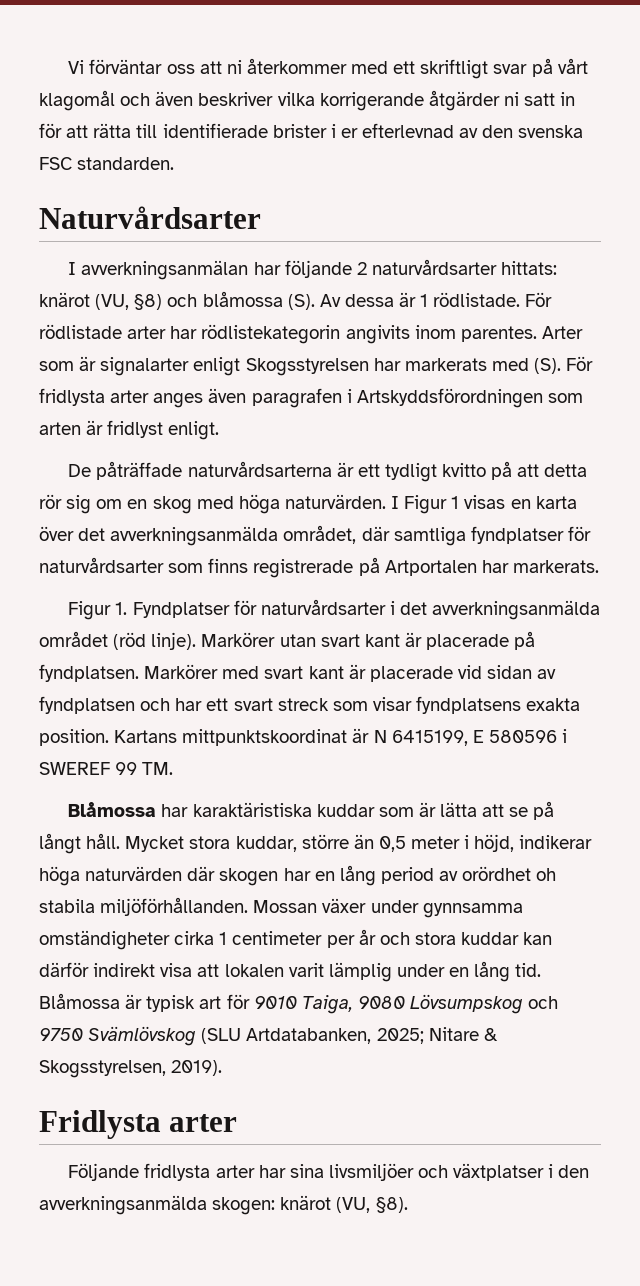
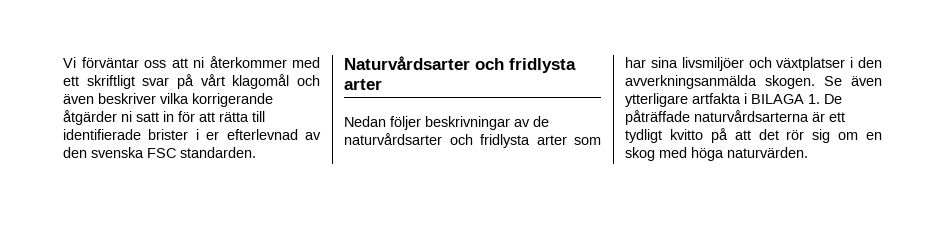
[68,259,558,280] [39,291,553,310] [39,324,583,344] [39,356,594,376] [39,388,583,408] [39,420,220,440] // I avverkningsanmälan har följande 2 naturvårdsarter hittats: knärot (VU, §8) och blåmossa (S). Av dessa är 1 rödlistade. För rödlistade arter har rödlistekategorin angivits inom parentes. Arter som är signalarter enligt Skogsstyrelsen har markerats med (S). För fridlysta arter anges även paragrafen i Artskyddsförordningen som arten är fridlyst enligt. // -> [475,58,576,73] [344,79,382,90] [344,116,549,130] [344,133,601,148] [625,57,882,71] [625,75,882,89] [625,93,820,107] och fridlysta arter // Nedan följer beskrivningar av de naturvårdsarter och fridlysta arter som har sina livsmiljöer och växtplatser i den avverkningsanmälda skogen. Se även ytterligare artfakta i BILAGA 1.
[544,464,588,477] detta -> [758,129,779,140] det
[391,495,577,514] [39,525,591,546] [39,557,599,578] [68,599,601,620] [39,631,536,650] [39,664,557,682] [39,696,581,714] [39,728,568,746] [39,762,174,775] [68,801,555,820] [39,833,593,854] [39,865,557,886] [39,897,523,918] [39,929,553,950] [39,961,542,982] [39,993,559,1014] [39,1026,498,1046] [39,1060,223,1078] [39,1110,238,1139] [68,1163,590,1181] [39,1195,408,1215] I Figur 1 visas en karta över det avverkningsanmälda området, där samtliga fyndplatser för naturvårdsarter som finns registrerade på Artportalen har markerats. // Figur 1. Fyndplatser för naturvårdsarter i det avverkningsanmälda området (röd linje). Markörer utan svart kant är placerade på fyndplatsen. Markörer med svart kant är placerade vid sidan av fyndplatsen och har ett svart streck som visar fyndplatsens exakta position. Kartans mittpunktskoordinat är N 6415199, E 580596 i SWEREF 99 TM. // Blåmossa har karaktäristiska kuddar som är lätta att se på långt håll. Mycket stora kuddar, större än 0,5 meter i höjd, indikerar höga naturvärden där skogen har en lång period av orördhet oh stabila miljöförhållanden. Mossan växer under gynnsamma omständigheter cirka 1 centimeter per år och stora kuddar kan därför indirekt visa att lokalen varit lämplig under en lång tid. Blåmossa är typisk art för 9010 Taiga, 9080 Lövsumpskog och 9750 Svämlövskog (SLU Artdatabanken, 2025; Nitare & Skogsstyrelsen, 2019). // Fridlysta arter // Följande fridlysta arter har sina livsmiljöer och växtplatser i den avverkningsanmälda skogen: knärot (VU, §8). -> (808, 152) none

